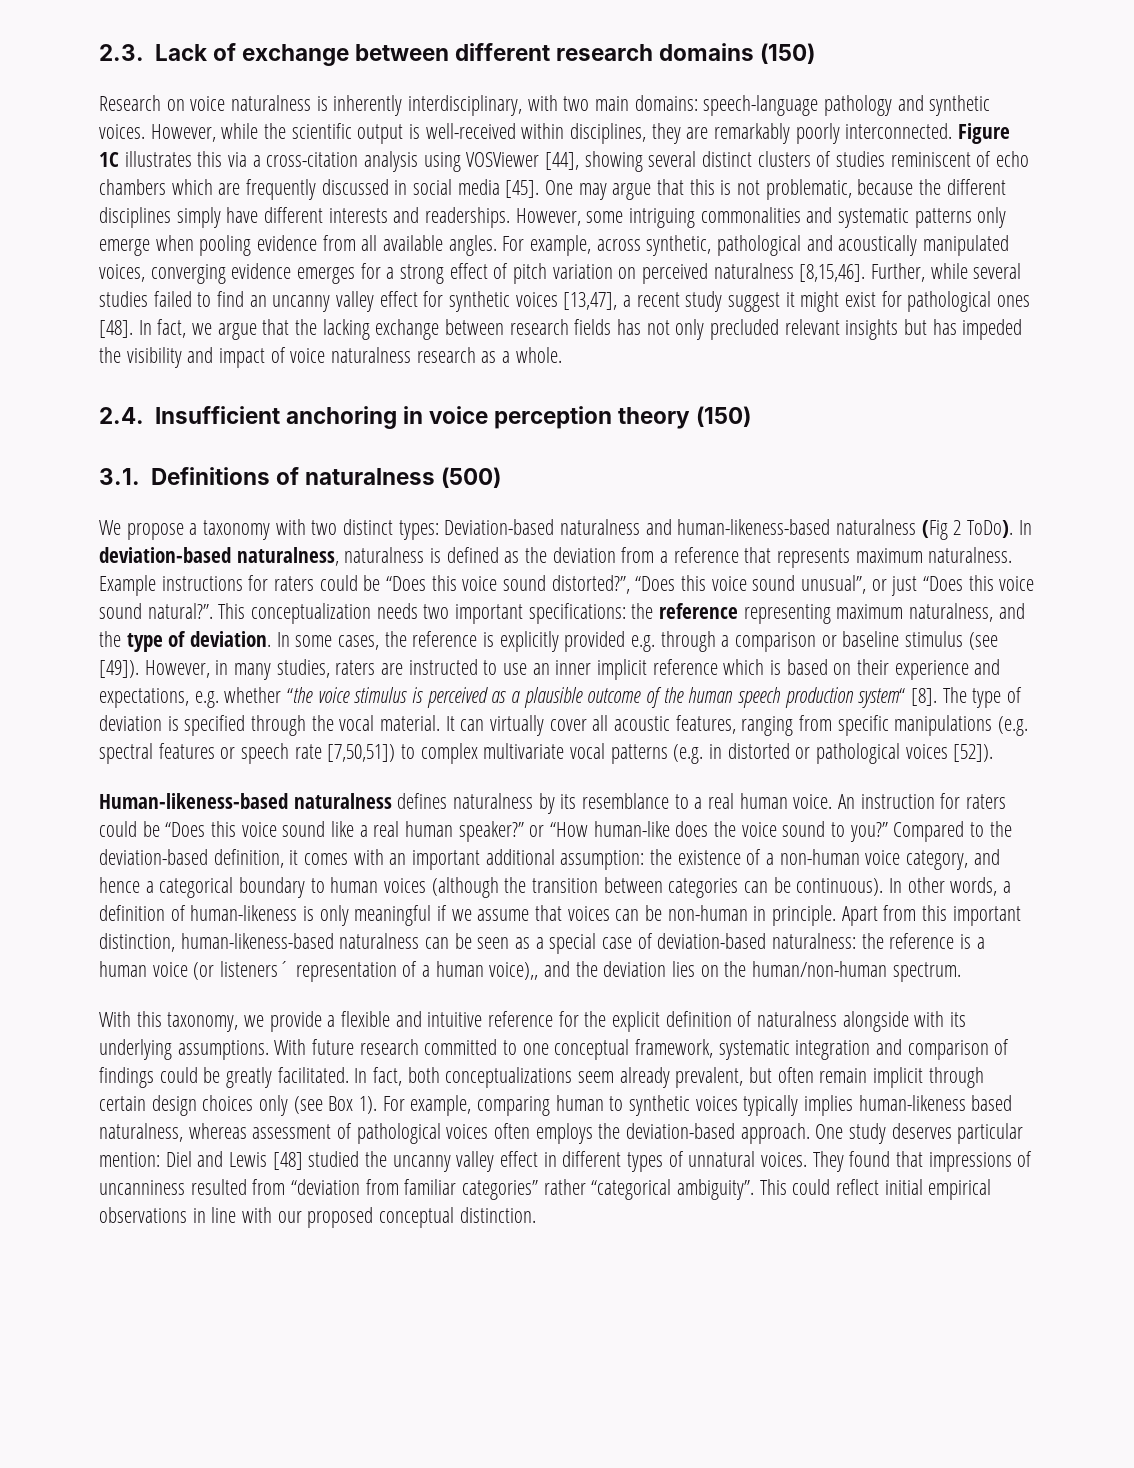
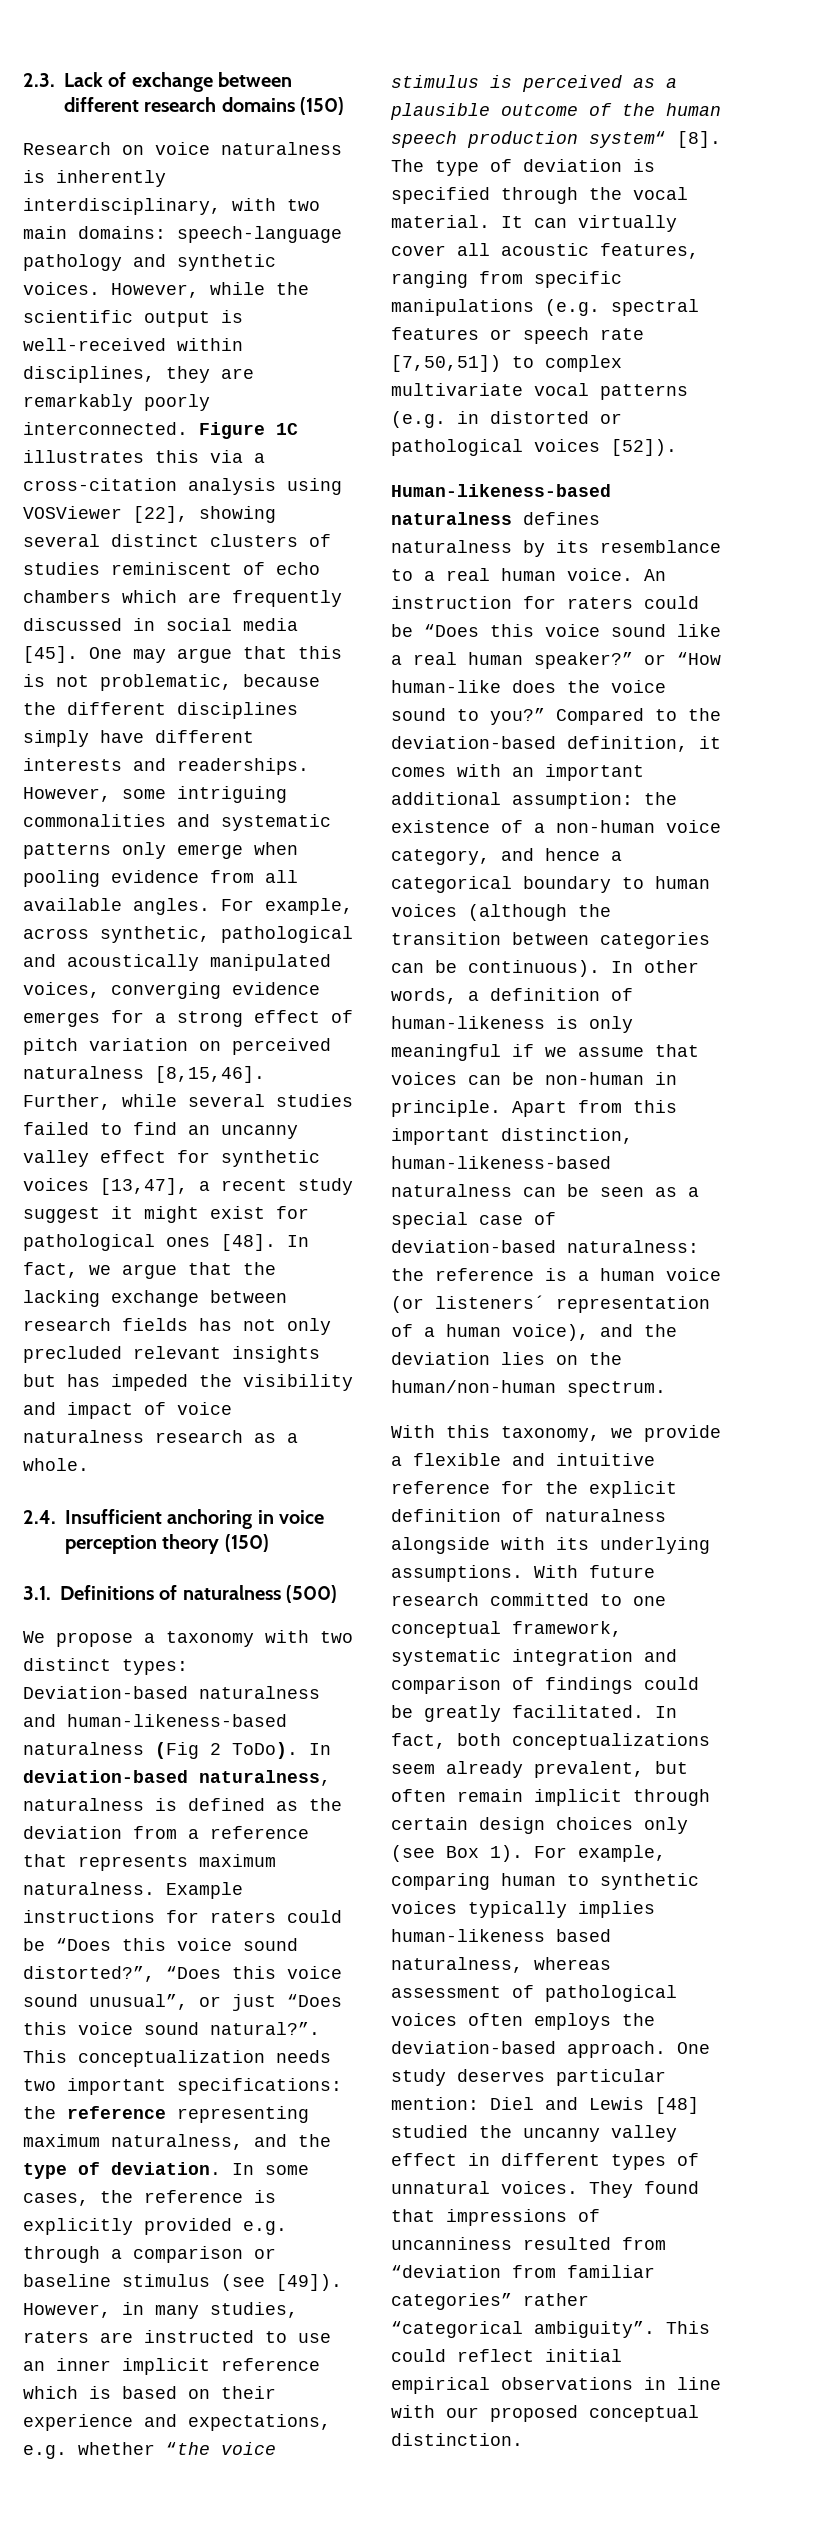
[545,152,580,170] [44], -> [133,506,188,523] [22],
[489,962,539,980] voice),, -> [512,1324,589,1341] voice),

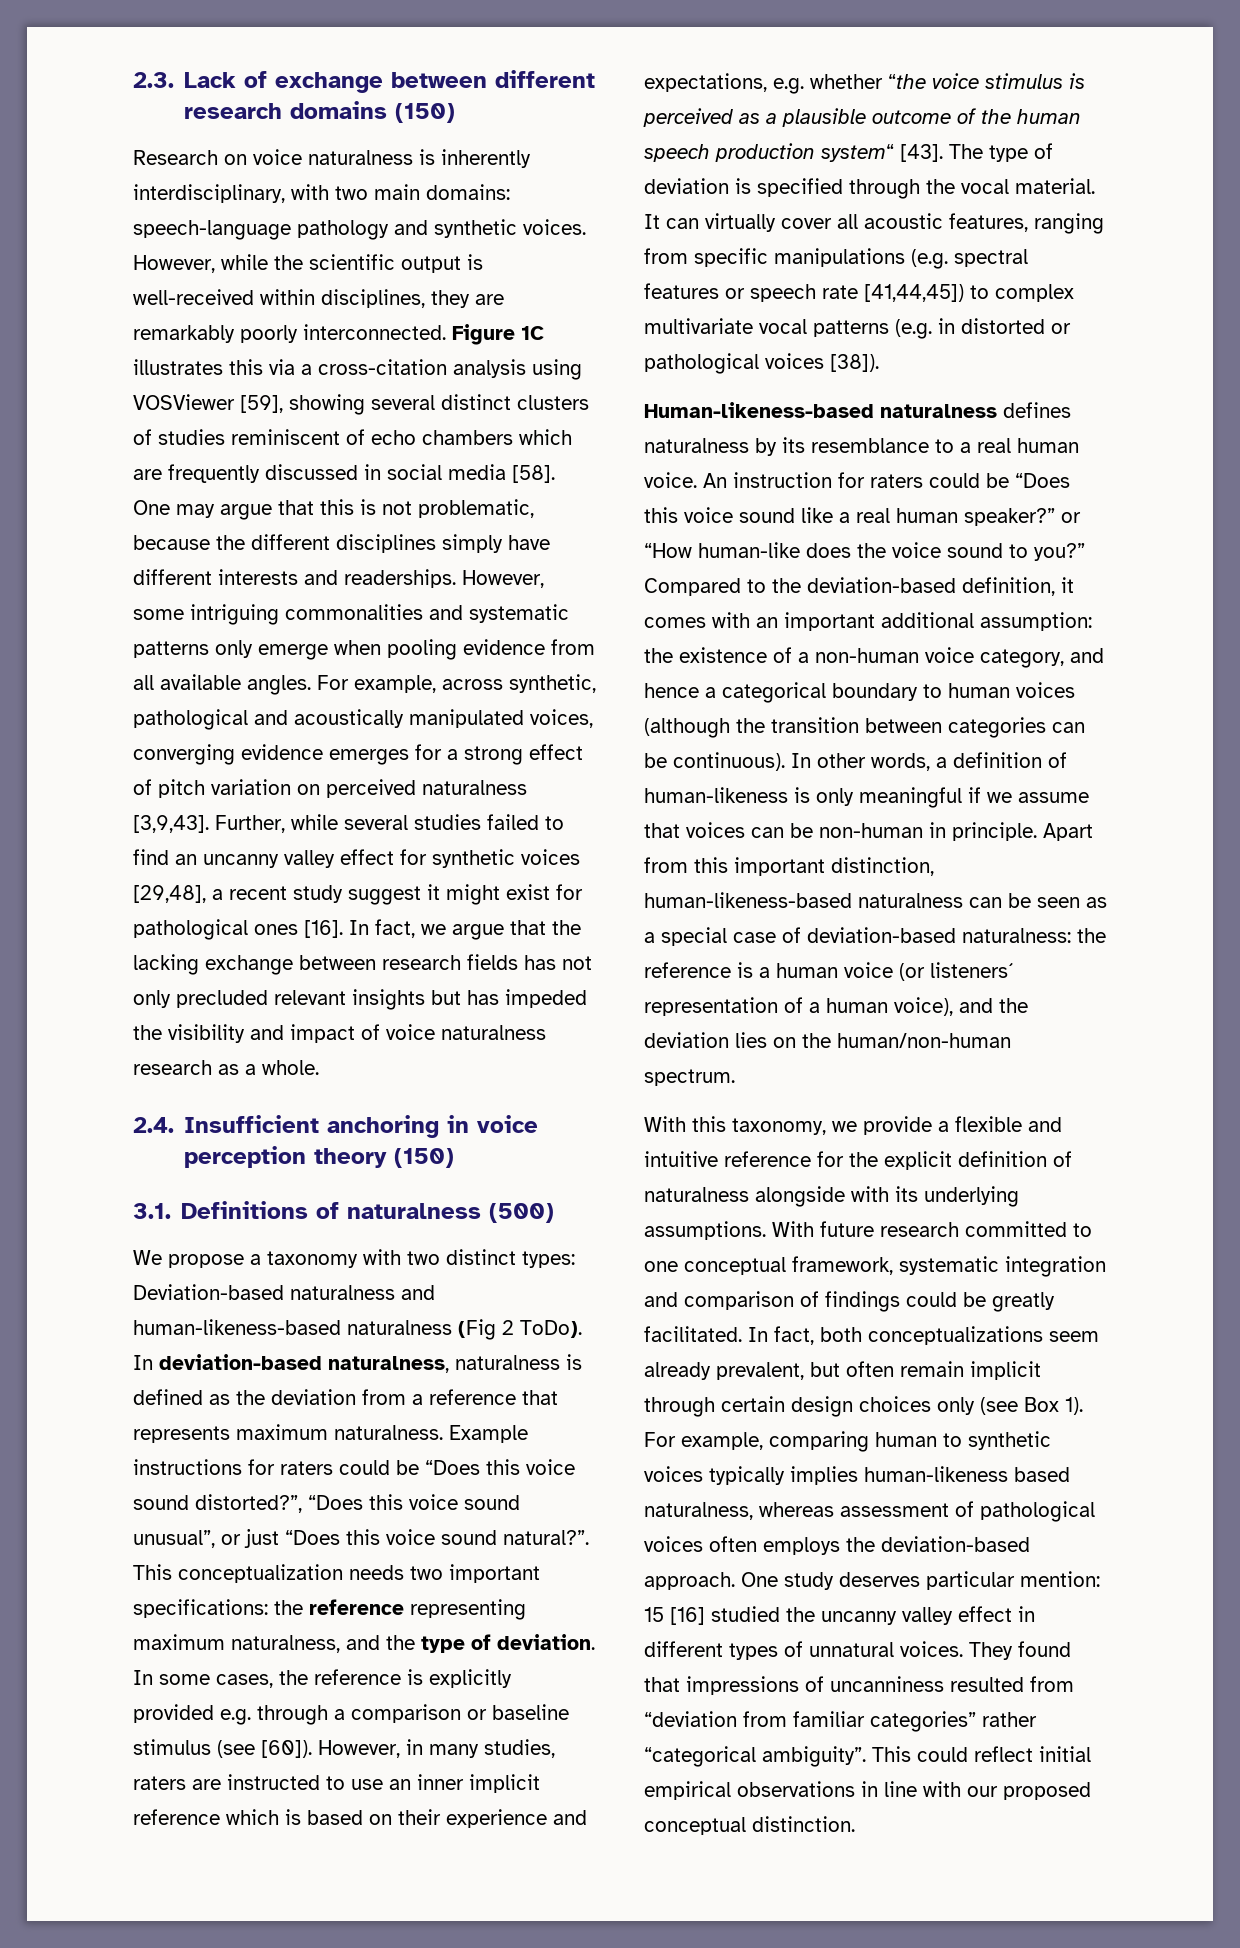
[133,506,188,523] [22], -> [240,395,283,413] [59],
[23,646,78,663] [45]. -> [512,465,555,483] [58].
[155,1066,265,1083] [8,15,46]. -> [133,815,209,833] [3,9,43].
[100,1178,188,1195] [13,47], -> [133,885,206,903] [29,48],
[221,1234,276,1251] [48]. -> [304,920,343,938] [16].
[276,2274,342,2291] [49]). -> [261,1740,312,1758] [60]).
[677,131,721,148] [8]. -> [900,144,943,162] [43].
[391,355,501,372] [7,50,51]) -> [864,284,964,302] [41,44,45])
[611,439,677,456] [52]). -> [830,354,879,372] [38]).
[490,2097,699,2114] Diel and Lewis [48] -> [644,1607,705,1625] 15 [16]

